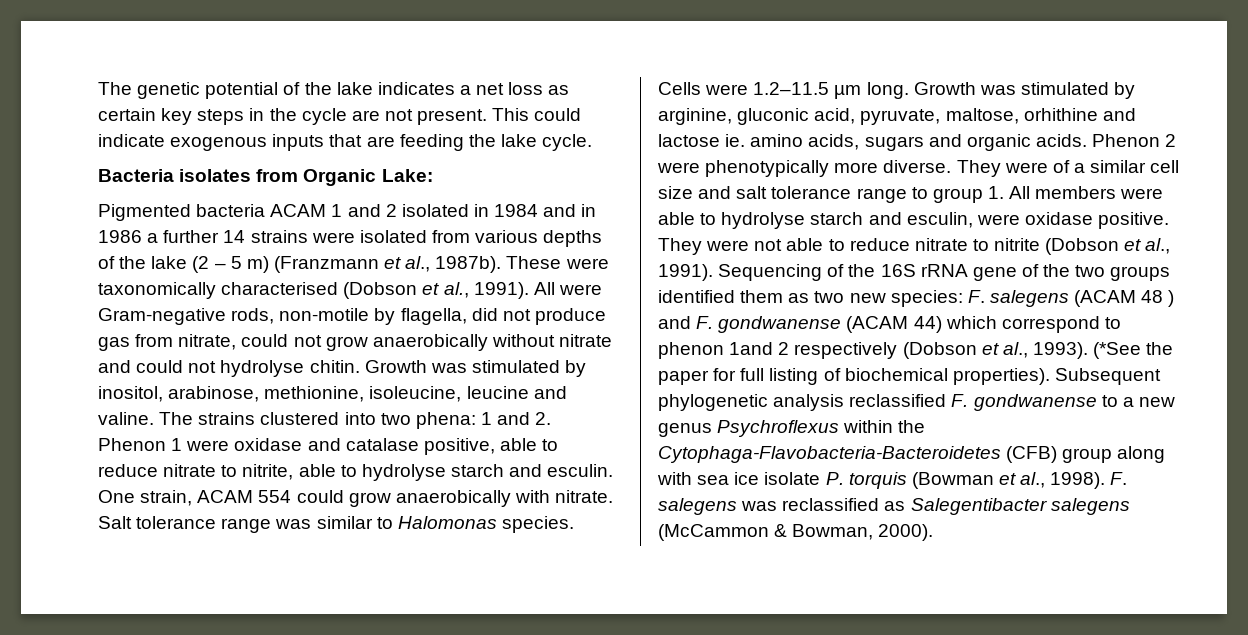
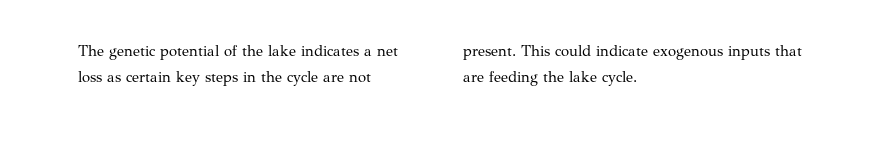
[98,169,433,186] [98,204,597,221] [98,230,603,247] [98,256,609,273] [98,282,602,299] [98,308,606,325] [98,334,613,351] [98,360,587,377] [98,386,567,402] [98,412,552,429] [98,438,559,455] [98,464,614,481] [98,490,614,507] [98,516,574,533] [658,82,1136,99] [658,108,1136,125] [658,134,1177,151] [657,160,1180,177] [658,186,1164,203] [658,212,1170,229] [658,238,1171,255] [658,264,1171,281] [658,290,1175,307] [658,316,1121,333] [658,342,1174,359] [658,368,1161,385] [658,394,1175,411] [658,420,926,437] [658,446,1166,463] [657,472,1128,489] [658,498,1130,515] [658,524,934,541] // Bacteria isolates from Organic Lake: // Pigmented bacteria ACAM 1 and 2 isolated in 1984 and in 1986 a further 14 strains were isolated from various depths of the lake (2 – 5 m) (Franzmann et al., 1987b). These were taxonomically characterised (Dobson et al., 1991). All were Gram-negative rods, non-motile by flagella, did not produce gas from nitrate, could not grow anaerobically without nitrate and could not hydrolyse chitin. Growth was stimulated by inositol, arabinose, methionine, isoleucine, leucine and valine. The strains clustered into two phena: 1 and 2. Phenon 1 were oxidase and catalase positive, able to reduce nitrate to nitrite, able to hydrolyse starch and esculin. One strain, ACAM 554 could grow anaerobically with nitrate. Salt tolerance range was similar to Halomonas species. Cells were 1.2–11.5 µm long. Growth was stimulated by arginine, gluconic acid, pyruvate, maltose, orhithine and lactose ie. amino acids, sugars and organic acids. Phenon 2 were phenotypically more diverse. They were of a similar cell size and salt tolerance range to group 1. All members were able to hydrolyse starch and esculin, were oxidase positive. They were not able to reduce nitrate to nitrite (Dobson et al., 1991). Sequencing of the 16S rRNA gene of the two groups identified them as two new species: F. salegens (ACAM 48 ) and F. gondwanense (ACAM 44) which correspond to phenon 1and 2 respectively (Dobson et al., 1993). (*See the paper for full listing of biochemical properties). Subsequent phylogenetic analysis reclassified F. gondwanense to a new genus Psychroflexus within the Cytophaga-Flavobacteria-Bacteroidetes (CFB) group along with sea ice isolate P. torquis (Bowman et al., 1998). F. salegens was reclassified as Salegentibacter salegens (McCammon & Bowman, 2000). -> (637, 78) none

